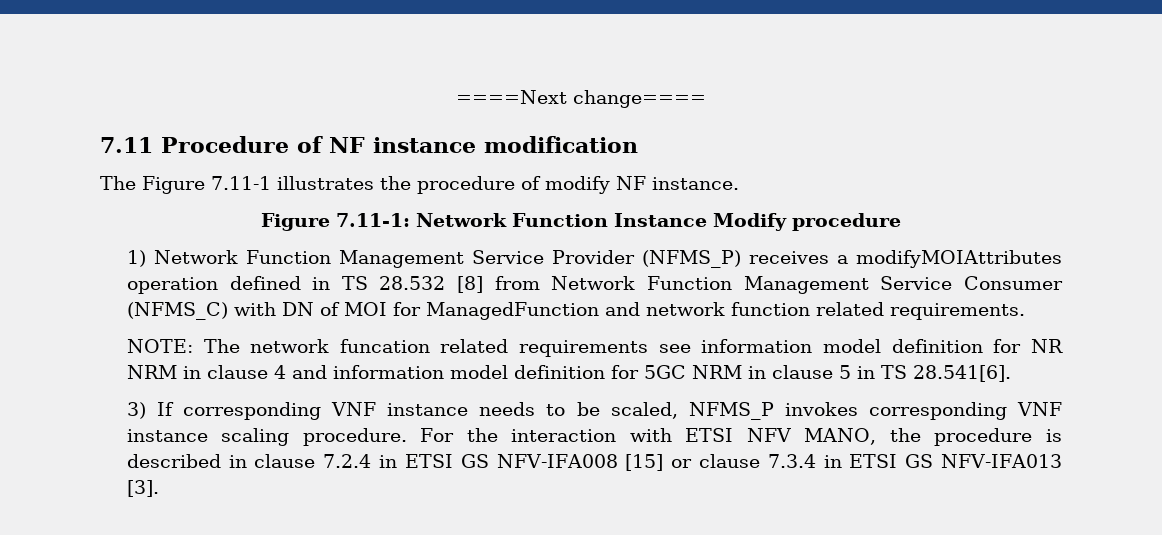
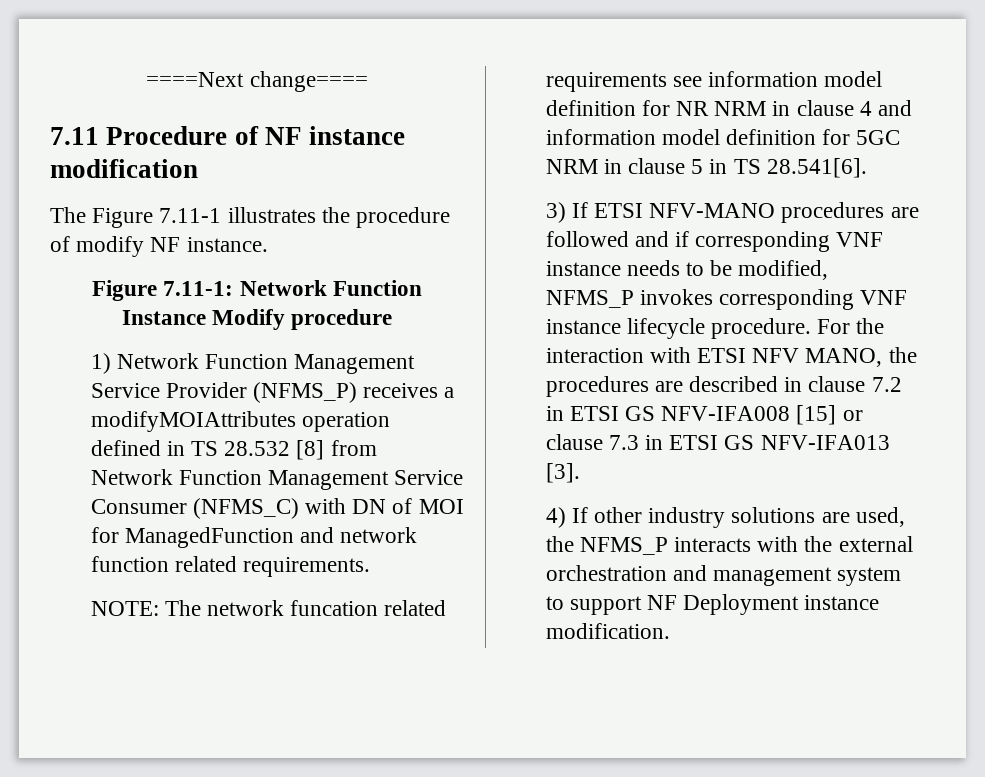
(174, 409) none -> [593,202,919,223] [545,231,689,247] ETSI NFV-MANO procedures are followed and if
[610,402,678,419] scaled, -> [738,260,829,280] modified,
[221,428,290,446] scaling -> [626,318,705,339] lifecycle
[934,428,1063,446] procedure is -> [545,376,683,397] procedures are
[323,454,372,468] 7.2.4 -> [871,377,902,392] 7.2
[767,454,816,468] 7.3.4 -> [608,435,639,450] 7.3
(159, 488) none -> [545,507,905,528] [545,536,913,555] [545,565,902,586] [545,594,880,615] [545,623,670,639] // 4) If other industry solutions are used, the NFMS_P interacts with the external orchestration and management system to support NF Deployment instance modification.

